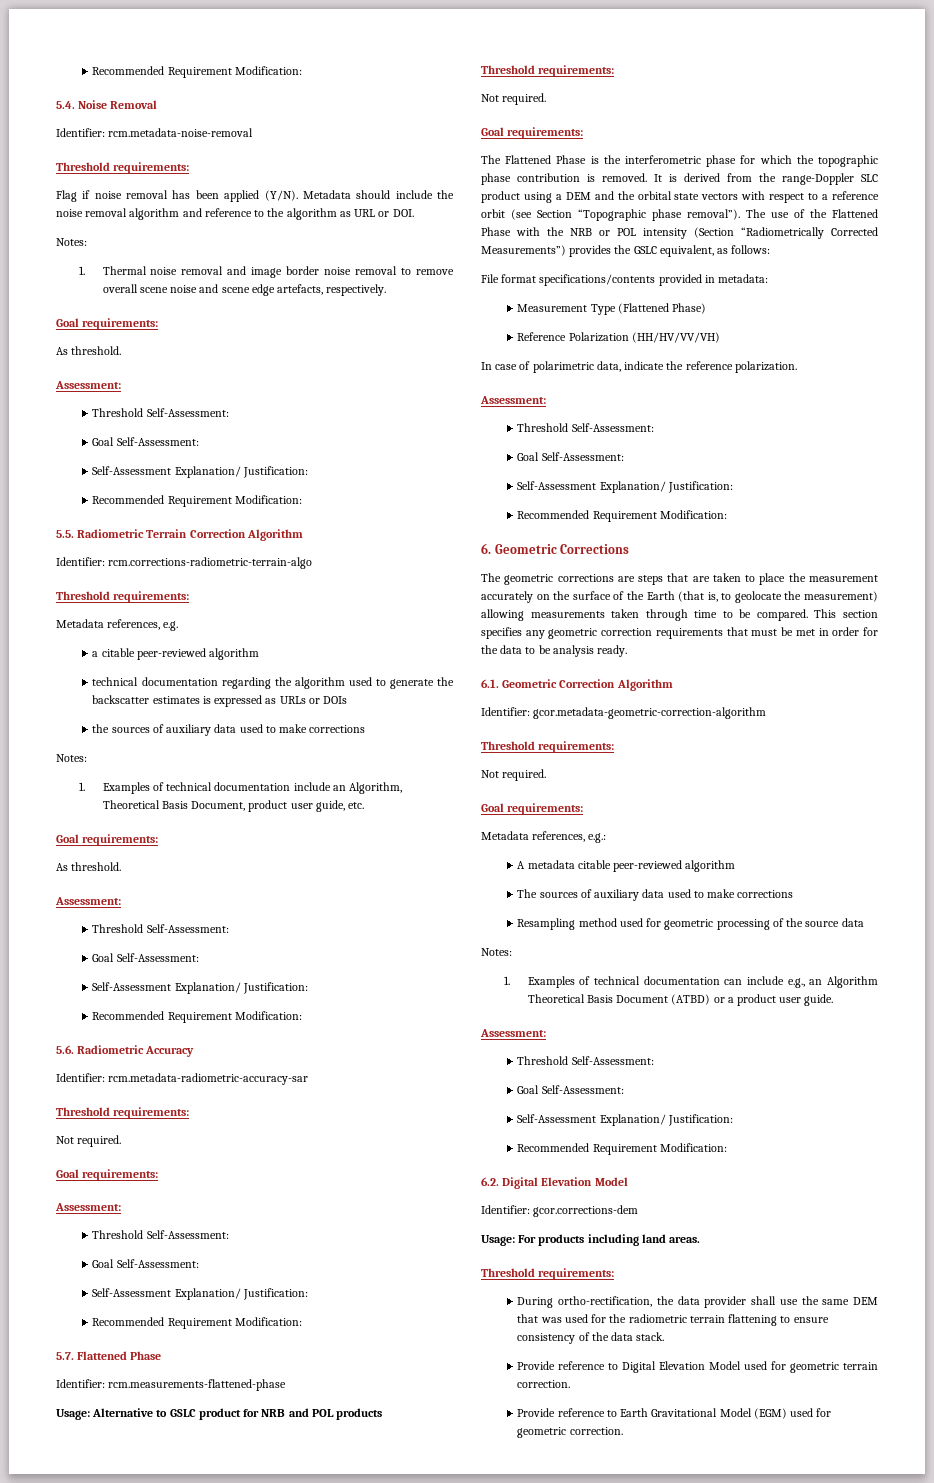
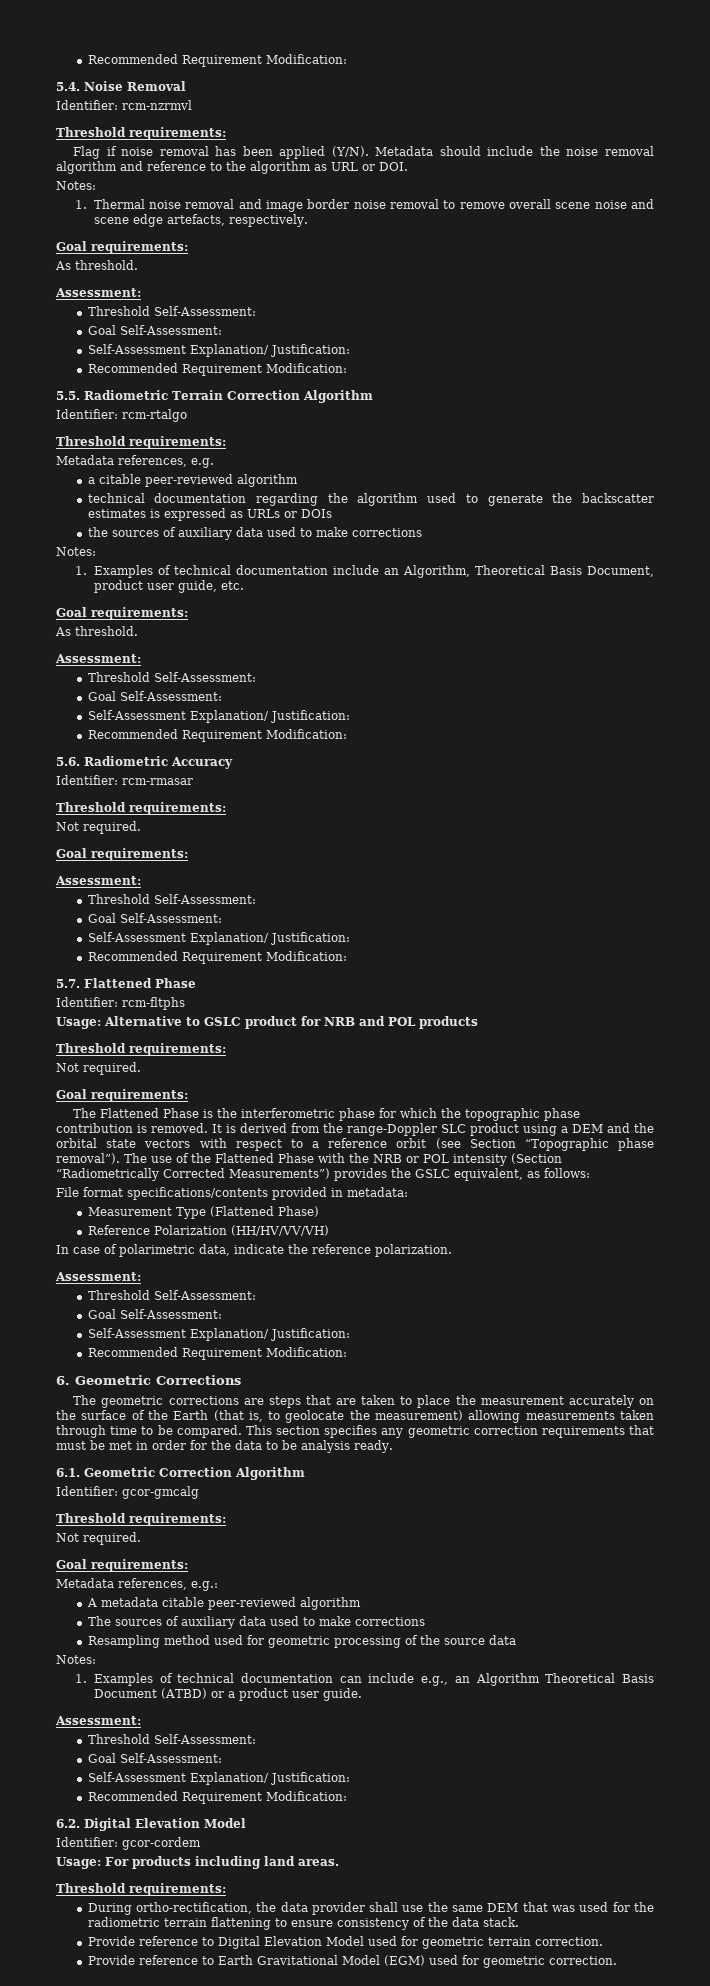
[108,128,254,137] rcm.metadata-noise-removal -> [122,100,192,110] rcm-nzrmvl
[108,557,313,569] rcm.corrections-radiometric-terrain-algo -> [122,409,187,422] rcm-rtalgo
[108,1073,309,1085] rcm.metadata-radiometric-accuracy-sar -> [122,778,193,785] rcm-rmasar
[108,1379,287,1391] rcm.measurements-flattened-phase -> [122,997,185,1010] rcm-fltphs
[533,707,767,719] gcor.metadata-geometric-correction-algorithm -> [122,1486,199,1499] gcor-gmcalg
[533,1205,639,1217] gcor.corrections-dem -> [122,1837,201,1850] gcor-cordem

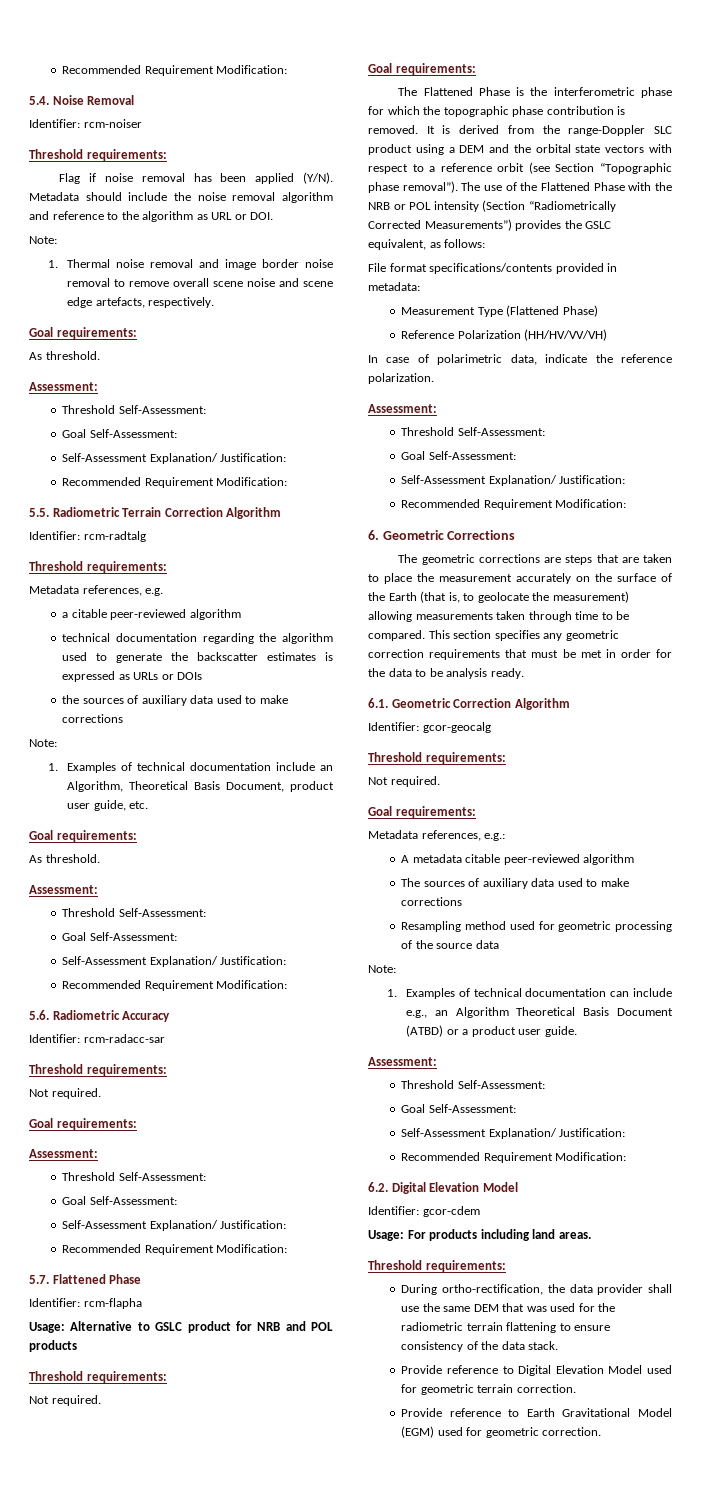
[122,100,192,110] rcm-nzrmvl -> [83,119,142,128] rcm-noiser
[56,181,96,190] Notes: -> [29,236,57,244] Note:
[122,409,187,422] rcm-rtalgo -> [83,531,146,542] rcm-radtalg
[56,547,96,556] Notes: -> [29,739,57,747] Note:
[122,778,193,785] rcm-rmasar -> [83,1034,165,1043] rcm-radacc-sar
[122,997,185,1010] rcm-fltphs -> [83,1298,142,1309] rcm-flapha
[122,1486,199,1499] gcor-gmcalg -> [422,722,491,733] gcor-geocalg
[56,1655,96,1664] Notes: -> [368,965,396,973] Note:
[122,1837,201,1850] gcor-cordem -> [422,1206,480,1217] gcor-cdem

